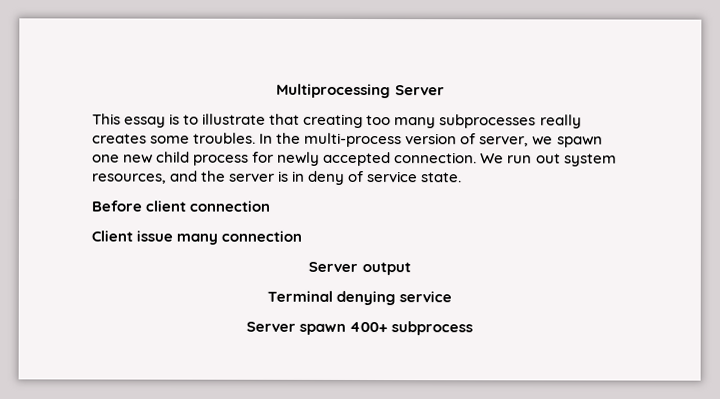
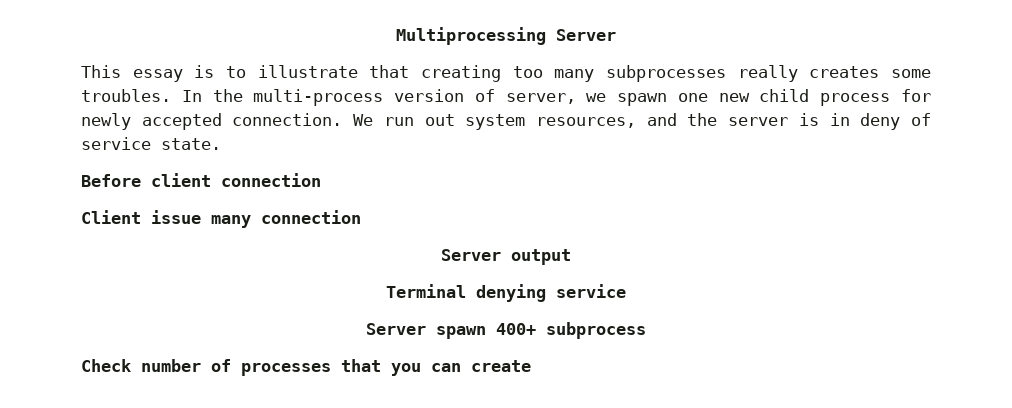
(474, 328) none -> [81,359,531,376] // Check number of processes that you can create

